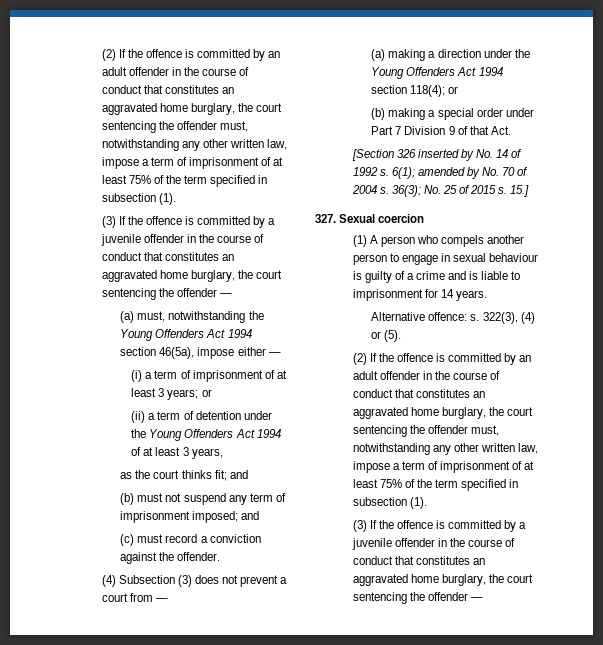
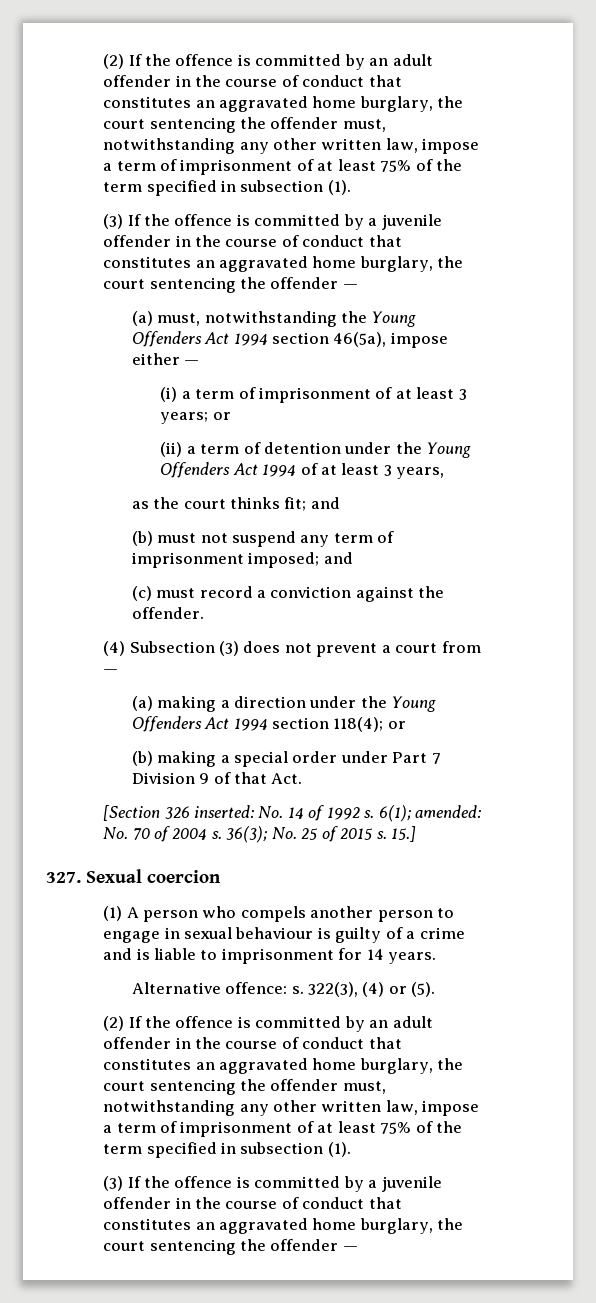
[417,149,474,161] inserted by -> [193,805,254,818] inserted:
[417,167,480,179] amended by -> [415,805,482,818] amended:

